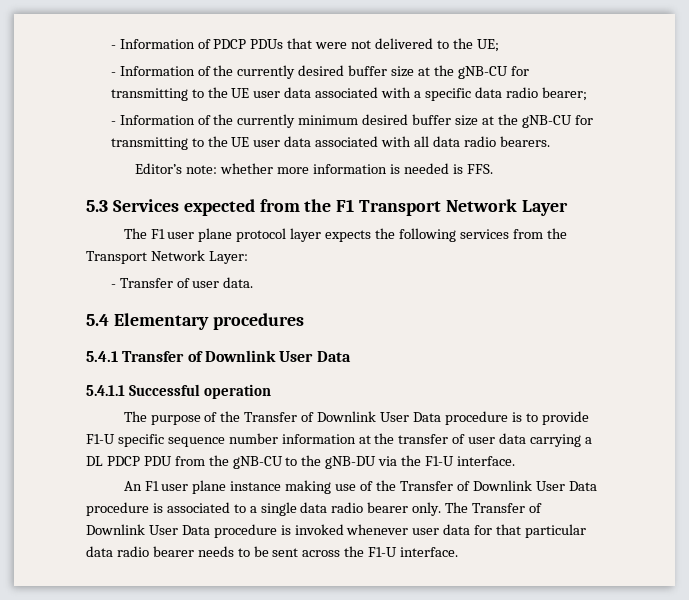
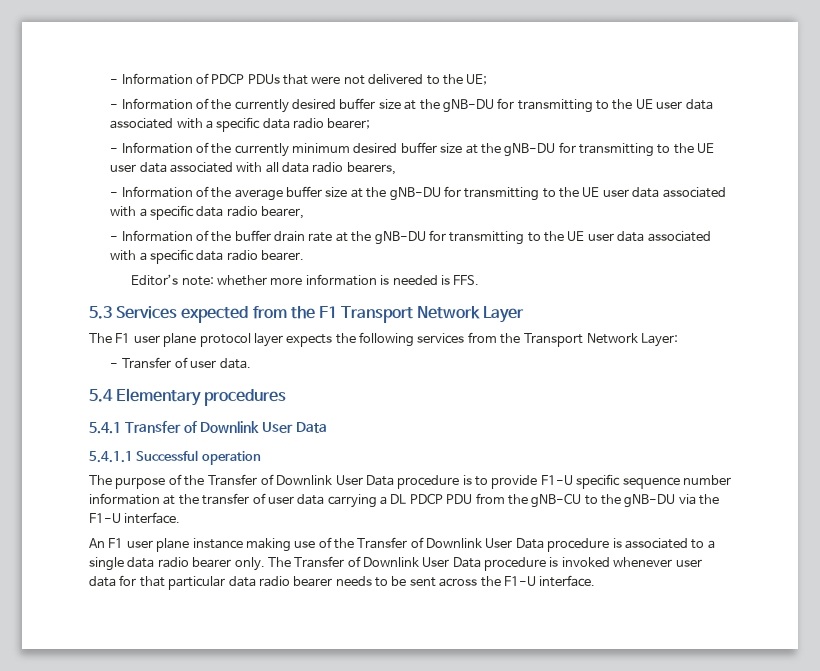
[457,66,508,79] gNB-CU -> [442,99,494,113] gNB-DU
[521,115,572,128] gNB-CU -> [504,143,556,157] gNB-DU
[499,136,550,147] bearers. -> [346,162,396,175] [110,186,726,201] [110,205,304,220] [110,230,711,245] [110,249,304,264] bearers, // - Information of the average buffer size at the gNB-DU for transmitting to the UE user data associated with a specific data radio bearer, // - Information of the buffer drain rate at the gNB-DU for transmitting to the UE user data associated with a specific data radio bearer.

